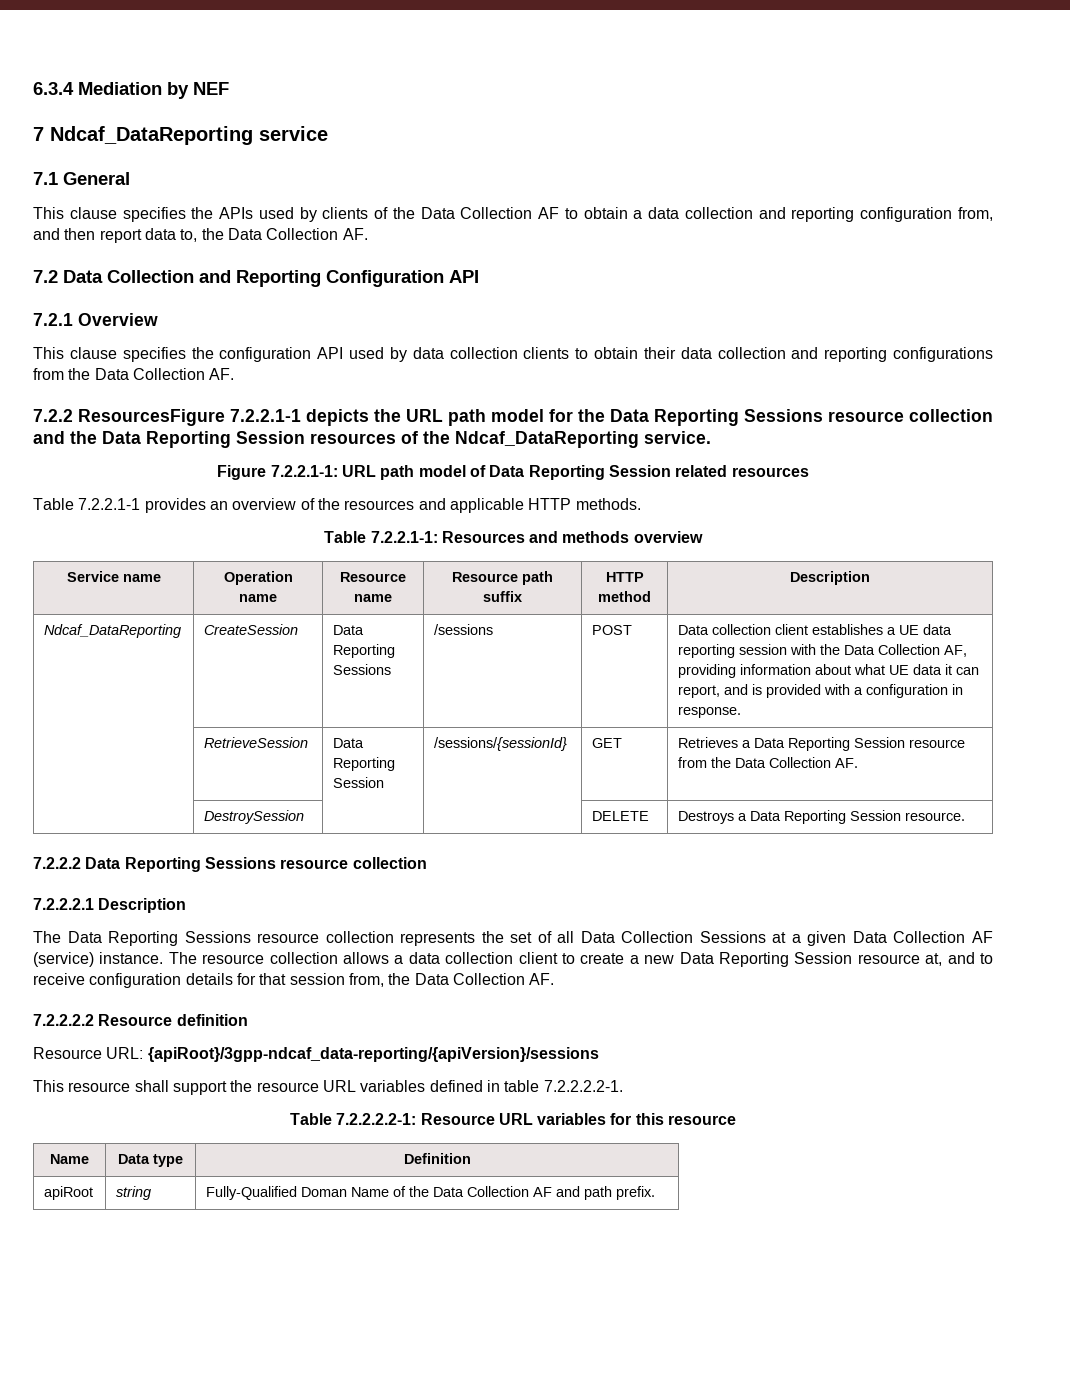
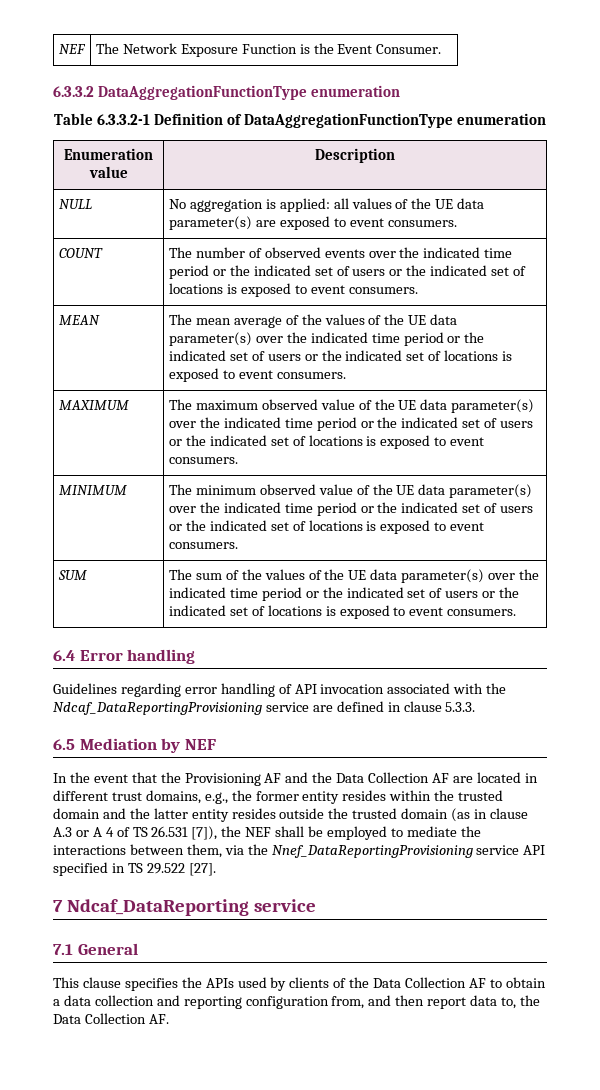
[33,82,229,99] 6.3.4 Mediation by NEF -> [58,44,86,54] [95,43,442,57] [53,85,400,100] [54,113,546,128] [64,148,153,160] [88,166,128,178] [315,148,395,163] [58,199,92,209] [168,198,485,212] [168,216,457,230] [58,248,103,258] [168,247,513,258] [168,265,527,279] [168,283,418,297] [58,315,100,325] [168,314,458,328] [168,332,485,346] [168,350,513,361] [168,368,346,382] [58,400,129,410] [168,399,535,413] [168,417,534,431] [168,435,485,449] [168,457,238,464] [58,485,127,495] [168,484,533,498] [168,502,534,516] [168,520,485,534] [168,542,238,549] [57,570,87,580] [168,569,540,583] [168,587,520,601] [168,605,517,619] [53,649,196,664] [53,683,507,697] [53,701,476,715] [53,738,216,753] [53,772,538,786] [53,790,504,804] [53,808,528,822] [53,826,481,840] [53,844,546,858] [53,862,216,876] NEF | The Network Exposure Function is the Event Consumer. // 6.3.3.2 DataAggregationFunctionType enumeration // Table 6.3.3.2-1 Definition of DataAggregationFunctionType enumeration // Enumeration value | Description // NULL | No aggregation is applied: all values of the UE data parameter(s) are exposed to event consumers. // COUNT | The number of observed events over the indicated time period or the indicated set of users or the indicated set of locations is exposed to event consumers. // MEAN | The mean average of the values of the UE data parameter(s) over the indicated time period or the indicated set of users or the indicated set of locations is exposed to event consumers. // MAXIMUM | The maximum observed value of the UE data parameter(s) over the indicated time period or the indicated set of users or the indicated set of locations is exposed to event consumers. // MINIMUM | The minimum observed value of the UE data parameter(s) over the indicated time period or the indicated set of users or the indicated set of locations is exposed to event consumers. // SUM | The sum of the values of the UE data parameter(s) over the indicated time period or the indicated set of users or the indicated set of locations is exposed to event consumers. // 6.4 Error handling // Guidelines regarding error handling of API invocation associated with the Ndcaf_DataReportingProvisioning service are defined in clause 5.3.3. // 6.5 Mediation by NEF // In the event that the Provisioning AF and the Data Collection AF are located in different trust domains, e.g., the former entity resides within the trusted domain and the latter entity resides outside the trusted domain (as in clause A.3 or A 4 of TS 26.531 [7]), the NEF shall be employed to mediate the interactions between them, via the Nnef_DataReportingProvisioning service API specified in TS 29.522 [27].
[33,270,479,287] [33,313,158,326] [33,347,994,362] [33,368,235,380] [33,409,993,426] [33,431,711,448] [217,465,809,480] [33,498,641,513] [324,531,703,543] [66,571,161,582] [223,571,293,585] [239,594,277,602] [340,572,406,582] [354,594,392,602] [452,571,553,585] [483,591,522,602] [605,572,644,582] [598,591,651,602] [790,571,870,585] [44,624,182,638] [204,624,299,635] [333,625,365,635] [333,644,396,658] [333,664,392,675] [434,624,494,635] [592,625,633,635] [678,624,953,635] [678,644,968,658] [678,664,980,678] [678,684,964,698] [678,706,742,718] [204,737,309,748] [333,738,365,748] [333,757,396,771] [333,777,385,788] [434,737,568,751] [592,738,623,748] [678,737,966,751] [678,757,859,768] [204,810,305,824] [592,811,650,821] [678,810,966,824] [33,857,427,872] [33,898,187,913] [33,931,993,946] [33,952,993,967] [33,973,555,988] [33,1014,248,1026] [33,1047,599,1062] [33,1080,623,1095] [289,1113,737,1125] [50,1154,89,1164] [118,1154,183,1167] [403,1153,471,1164] [44,1186,94,1200] [116,1186,152,1200] [206,1186,656,1200] // 7.2 Data Collection and Reporting Configuration API // 7.2.1 Overview // This clause specifies the configuration API used by data collection clients to obtain their data collection and reporting configurations from the Data Collection AF. // 7.2.2 ResourcesFigure 7.2.2.1-1 depicts the URL path model for the Data Reporting Sessions resource collection and the Data Reporting Session resources of the Ndcaf_DataReporting service. // Figure 7.2.2.1-1: URL path model of Data Reporting Session related resources // Table 7.2.2.1-1 provides an overview of the resources and applicable HTTP methods. // Table 7.2.2.1-1: Resources and methods overview // Service name | Operation name | Resource name | Resource path suffix | HTTP method | Description // Ndcaf_DataReporting | CreateSession | Data Reporting Sessions | /sessions | POST | Data collection client establishes a UE data reporting session with the Data Collection AF, providing information about what UE data it can report, and is provided with a configuration in response. // | RetrieveSession | Data Reporting Session | /sessions/{sessionId} | GET | Retrieves a Data Reporting Session resource from the Data Collection AF. // | DestroySession | | | DELETE | Destroys a Data Reporting Session resource. // 7.2.2.2 Data Reporting Sessions resource collection // 7.2.2.2.1 Description // The Data Reporting Sessions resource collection represents the set of all Data Collection Sessions at a given Data Collection AF (service) instance. The resource collection allows a data collection client to create a new Data Reporting Session resource at, and to receive configuration details for that session from, the Data Collection AF. // 7.2.2.2.2 Resource definition // Resource URL: {apiRoot}/3gpp-ndcaf_data-reporting/{apiVersion}/sessions // This resource shall support the resource URL variables defined in table 7.2.2.2.2-1. // Table 7.2.2.2.2-1: Resource URL variables for this resource // Name | Data type | Definition // apiRoot | string | Fully-Qualified Doman Name of the Data Collection AF and path prefix. -> (169, 1019) none

